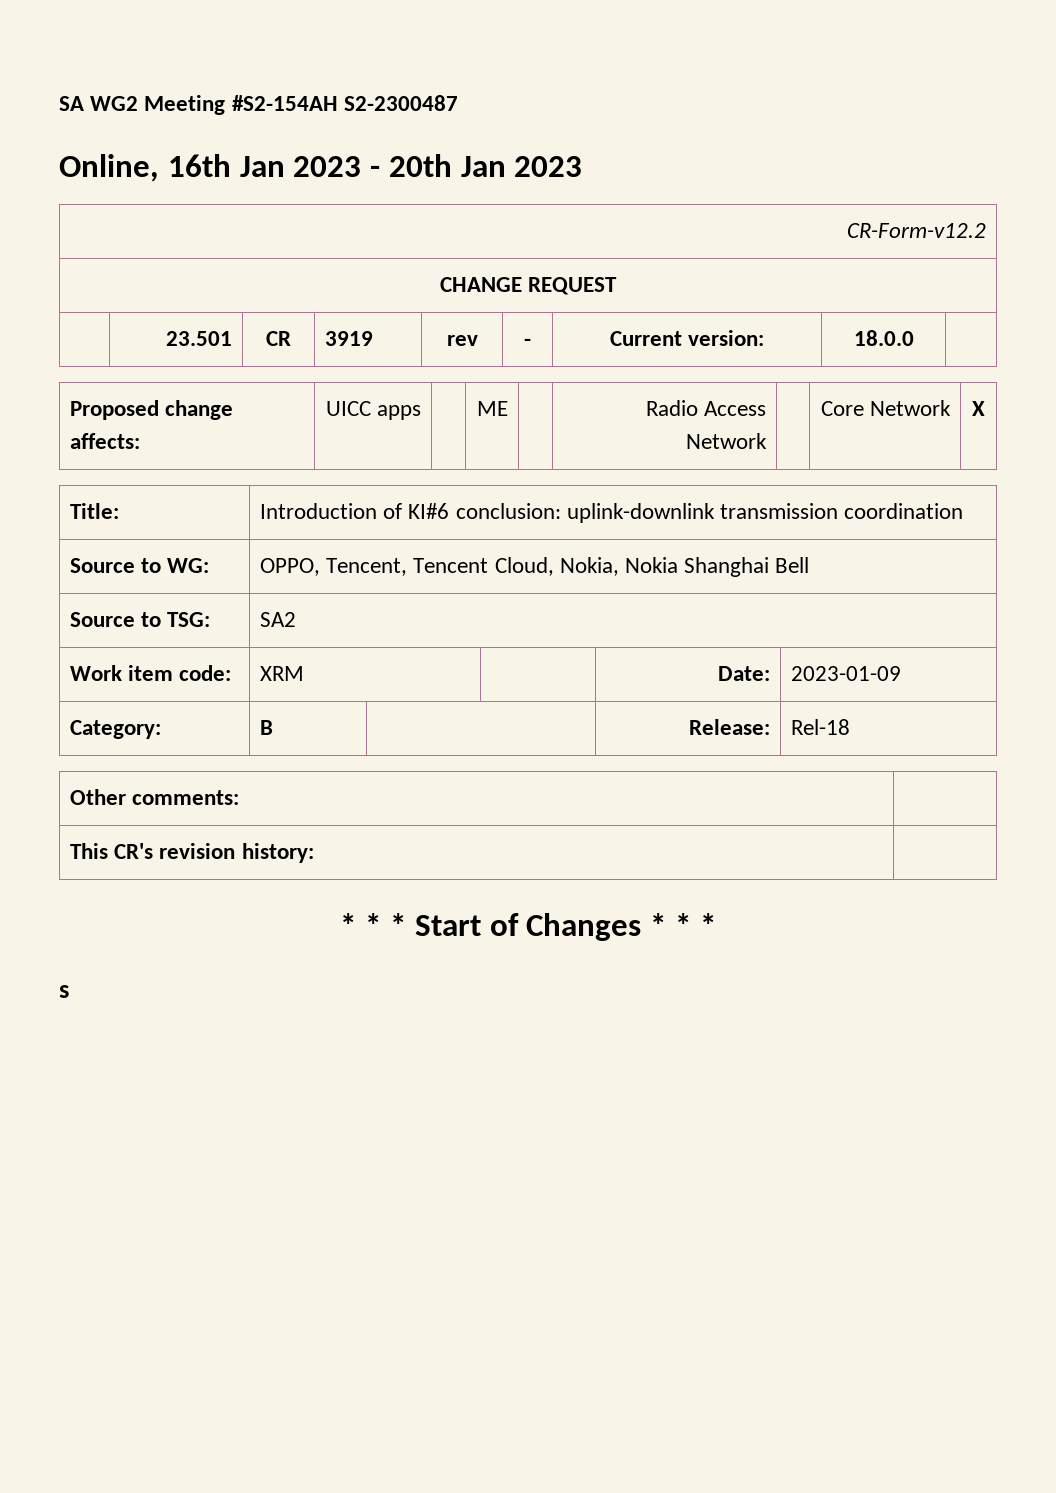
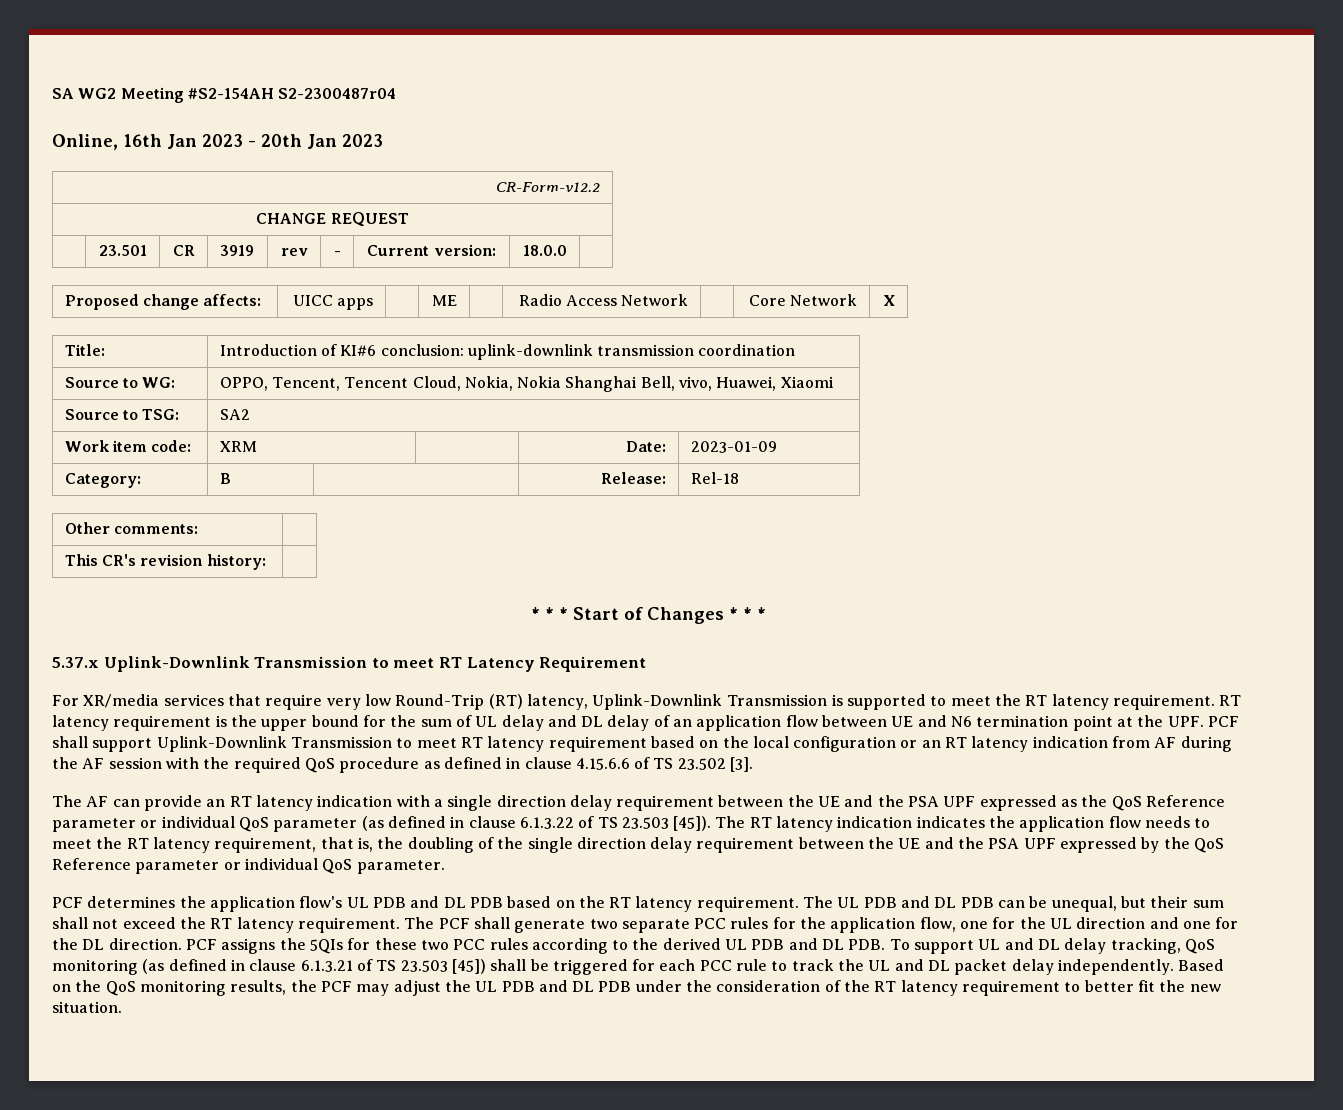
[343,95,458,111] S2-2300487 -> [278,88,397,99] S2-2300487r04
[775,557,810,573] Bell -> [640,376,834,391] Bell, vivo, Huawei, Xiaomi
[59,985,69,998] s -> [52,656,647,672] [52,694,1242,710] [52,715,1239,731] [52,736,1232,752] [52,757,754,773] [52,795,1226,811] [52,816,1211,832] [52,837,1225,853] [52,858,445,874] [52,896,1224,912] [52,917,1239,933] [52,938,1215,954] [52,959,1225,975] [52,980,1221,996] [52,1001,122,1013] 5.37.x Uplink-Downlink Transmission to meet RT Latency Requirement // For XR/media services that require very low Round-Trip (RT) latency, Uplink-Downlink Transmission is supported to meet the RT latency requirement. RT latency requirement is the upper bound for the sum of UL delay and DL delay of an application flow between UE and N6 termination point at the UPF. PCF shall support Uplink-Downlink Transmission to meet RT latency requirement based on the local configuration or an RT latency indication from AF during the AF session with the required QoS procedure as defined in clause 4.15.6.6 of TS 23.502 [3]. // The AF can provide an RT latency indication with a single direction delay requirement between the UE and the PSA UPF expressed as the QoS Reference parameter or individual QoS parameter (as defined in clause 6.1.3.22 of TS 23.503 [45]). The RT latency indication indicates the application flow needs to meet the RT latency requirement, that is, the doubling of the single direction delay requirement between the UE and the PSA UPF expressed by the QoS Reference parameter or individual QoS parameter. // PCF determines the application flow's UL PDB and DL PDB based on the RT latency requirement. The UL PDB and DL PDB can be unequal, but their sum shall not exceed the RT latency requirement. The PCF shall generate two separate PCC rules for the application flow, one for the UL direction and one for the DL direction. PCF assigns the 5QIs for these two PCC rules according to the derived UL PDB and DL PDB. To support UL and DL delay tracking, QoS monitoring (as defined in clause 6.1.3.21 of TS 23.503 [45]) shall be triggered for each PCC rule to track the UL and DL packet delay independently. Based on the QoS monitoring results, the PCF may adjust the UL PDB and DL PDB under the consideration of the RT latency requirement to better fit the new situation.

